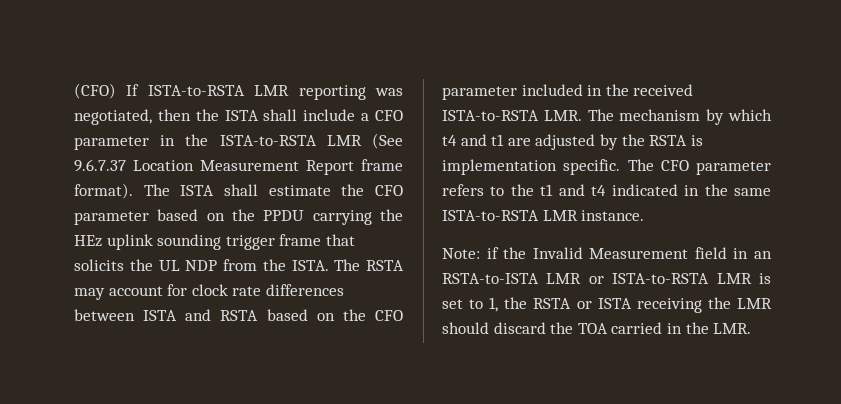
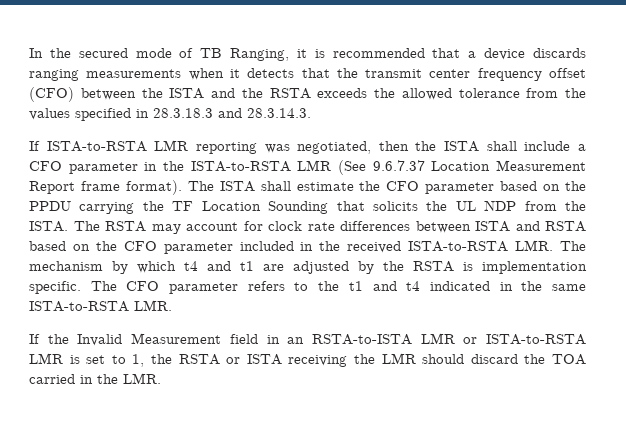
[74,83,116,99] (CFO) -> [29,48,587,61] [29,68,586,81] [29,87,586,102] [29,108,311,121] In the secured mode of TB Ranging, it is recommended that a device discards ranging measurements when it detects that the transmit center frequency offset (CFO) between the ISTA and the RSTA exceeds the allowed tolerance from the values specified in 28.3.18.3 and 28.3.14.3. //
[74,234,322,250] HEz uplink sounding trigger frame -> [172,201,329,214] TF Location Sounding
[542,210,645,221] [442,247,499,259] LMR instance. // Note: if -> [134,300,172,311] [29,334,40,344] LMR. // If

